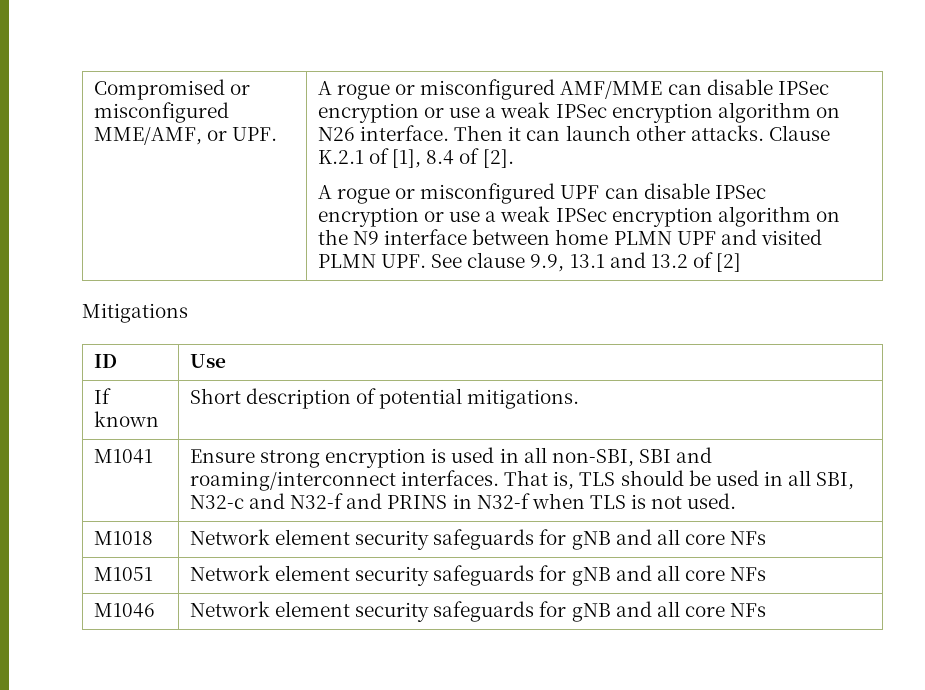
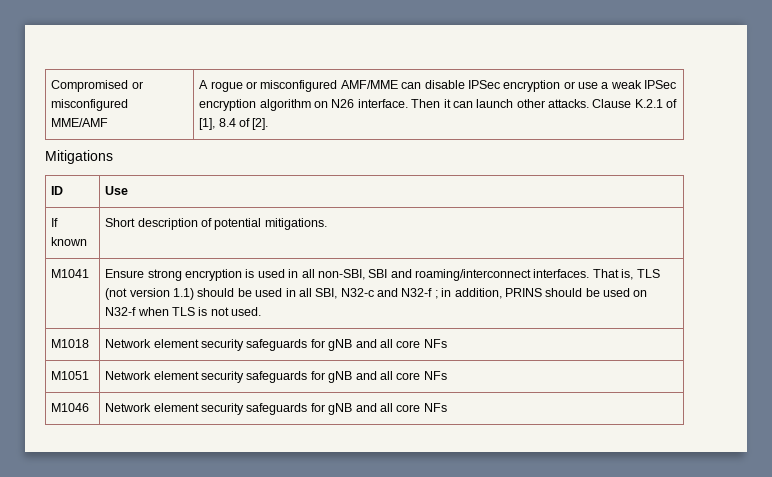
[93,127,278,145] MME/AMF, or UPF. -> [51,118,109,127] MME/AMF
[317,183,766,204] [317,206,840,227] [317,229,822,245] [317,252,742,272] // A rogue or misconfigured UPF can disable IPSec encryption or use a weak IPSec encryption algorithm on the N9 interface between home PLMN UPF and visited PLMN UPF. See clause 9.9, 13.1 and 13.2 of [2] -> (269, 124) none
(616, 479) none -> [105,288,195,300] (not version 1.1)
[346,493,472,509] and PRINS in -> [434,288,648,299] ; in addition, PRINS should be used on

